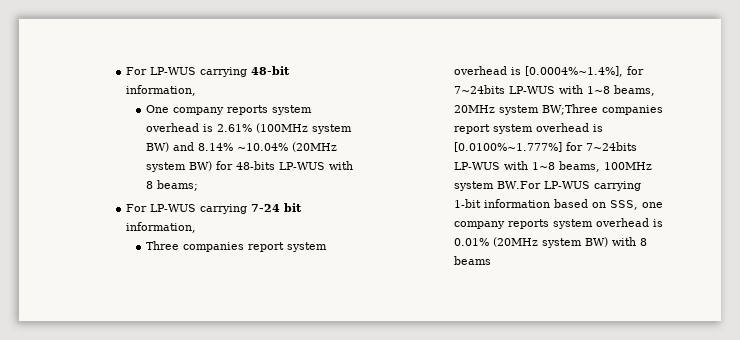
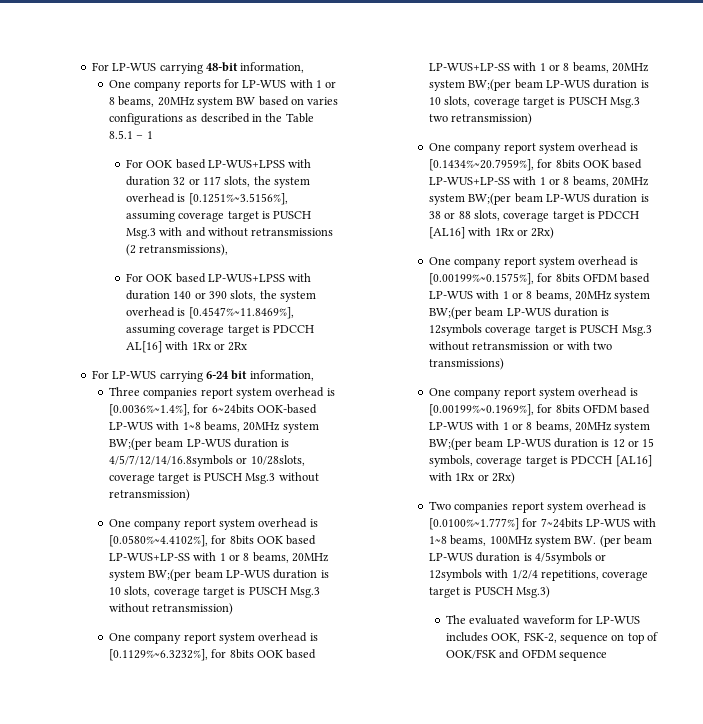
[271,105,312,115] [145,123,352,134] [145,142,337,152] [145,161,353,172] [145,180,198,191] [126,204,281,214] system overhead is 2.61% (100MHz system BW) and 8.14% ~10.04% (20MHz system BW) for 48-bits LP-WUS with 8 beams; // For LP-WUS carrying 7-24 -> [223,79,337,88] [108,96,339,108] [108,113,314,125] [108,130,153,139] [125,159,312,169] [125,176,311,188] [125,193,288,205] [125,211,312,222] [125,227,334,239] [125,244,229,256] [125,273,312,283] [125,290,317,302] [125,307,294,319] [125,325,315,336] [125,341,248,353] [91,370,229,382] for LP-WUS with 1 or 8 beams, 20MHz system BW based on varies configurations as described in the Table 8.5.1 – 1 // For OOK based LP-WUS+LPSS with duration 32 or 117 slots, the system overhead is [0.1251%~3.5156%], assuming coverage target is PUSCH Msg.3 with and without retransmissions (2 retransmissions), // For OOK based LP-WUS+LPSS with duration 140 or 390 slots, the system overhead is [0.4547%~11.8469%], assuming coverage target is PDCCH AL[16] with 1Rx or 2Rx // For LP-WUS carrying 6-24
[524,66,644,77] [453,85,505,94] [0.0004%~1.4%], for 7~24bits -> [108,404,317,416] [0.0036%~1.4%], for 6~24bits OOK-based
[541,104,598,115] BW;Three -> [108,438,290,450] [108,455,305,467] [108,472,319,484] [108,489,190,501] [108,518,318,530] [108,535,317,547] [108,552,330,563] [108,569,329,581] [108,586,321,598] [108,603,234,615] [108,632,318,644] [108,649,317,661] [428,62,650,73] [428,79,649,91] [428,96,641,108] [428,113,533,125] [428,142,638,154] [428,159,643,171] [428,176,650,187] [428,193,649,205] [428,210,640,222] [428,227,555,239] [428,256,638,268] [428,273,651,285] [428,290,651,302] [428,307,610,319] [428,324,652,336] [428,341,613,351] [428,358,504,370] [428,387,638,399] [428,404,651,416] [428,421,651,433] [428,438,655,450] [428,455,652,467] [428,472,515,484] [428,501,451,510] BW;(per beam LP-WUS duration is 4/5/7/12/14/16.8symbols or 10/28slots, coverage target is PUSCH Msg.3 without retransmission) // One company report system overhead is [0.0580%~4.4102%], for 8bits OOK based LP-WUS+LP-SS with 1 or 8 beams, 20MHz system BW;(per beam LP-WUS duration is 10 slots, coverage target is PUSCH Msg.3 without retransmission) // One company report system overhead is [0.1129%~6.3232%], for 8bits OOK based LP-WUS+LP-SS with 1 or 8 beams, 20MHz system BW;(per beam LP-WUS duration is 10 slots, coverage target is PUSCH Msg.3 two retransmission) // One company report system overhead is [0.1434%~20.7959%], for 8bits OOK based LP-WUS+LP-SS with 1 or 8 beams, 20MHz system BW;(per beam LP-WUS duration is 38 or 88 slots, coverage target is PDCCH [AL16] with 1Rx or 2Rx) // One company report system overhead is [0.00199%~0.1575%], for 8bits OFDM based LP-WUS with 1 or 8 beams, 20MHz system BW;(per beam LP-WUS duration is 12symbols coverage target is PUSCH Msg.3 without retransmission or with two transmissions) // One company report system overhead is [0.00199%~0.1969%], for 8bits OFDM based LP-WUS with 1 or 8 beams, 20MHz system BW;(per beam LP-WUS duration is 12 or 15 symbols, coverage target is PDCCH [AL16] with 1Rx or 2Rx) // Two
[496,181,641,191] [453,199,663,210] [453,218,663,229] [453,237,647,248] [453,256,491,265] BW.For LP-WUS carrying 1-bit information based on SSS, one company reports system overhead is 0.01% (20MHz system BW) with 8 beams -> [574,535,653,547] [428,552,607,564] [428,569,649,581] [428,586,550,598] [445,615,641,625] [445,632,659,644] [445,649,607,661] BW. (per beam LP-WUS duration is 4/5symbols or 12symbols with 1/2/4 repetitions, coverage target is PUSCH Msg.3) // The evaluated waveform for LP-WUS includes OOK, FSK-2, sequence on top of OOK/FSK and OFDM sequence

